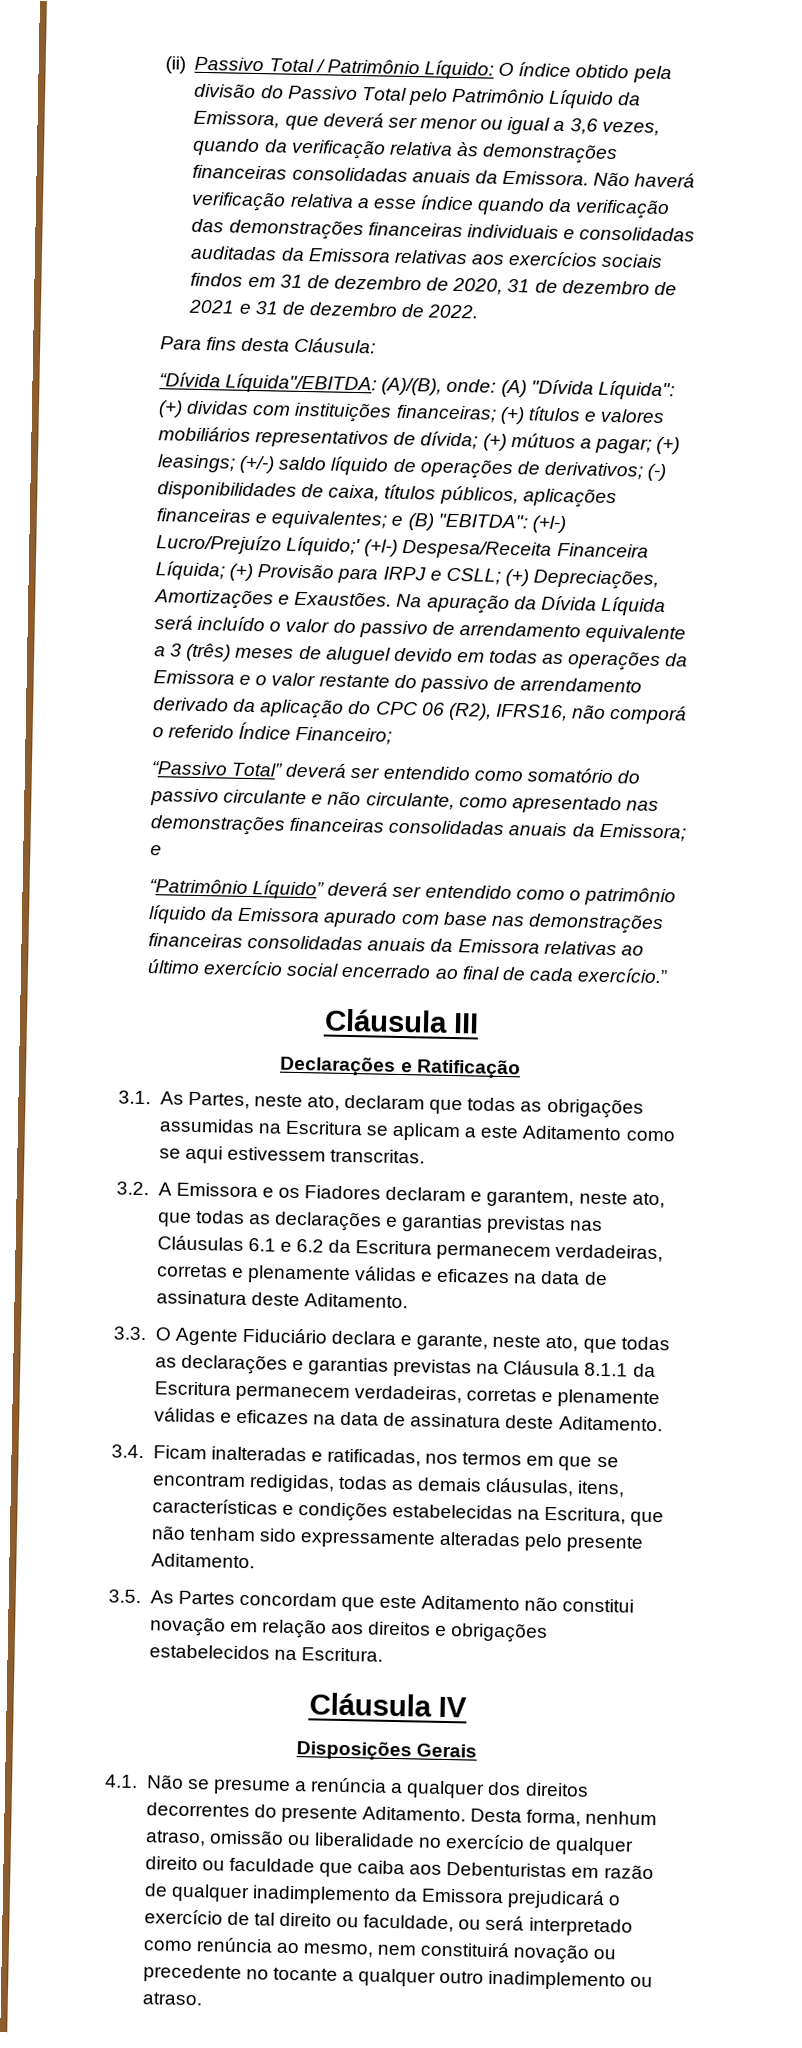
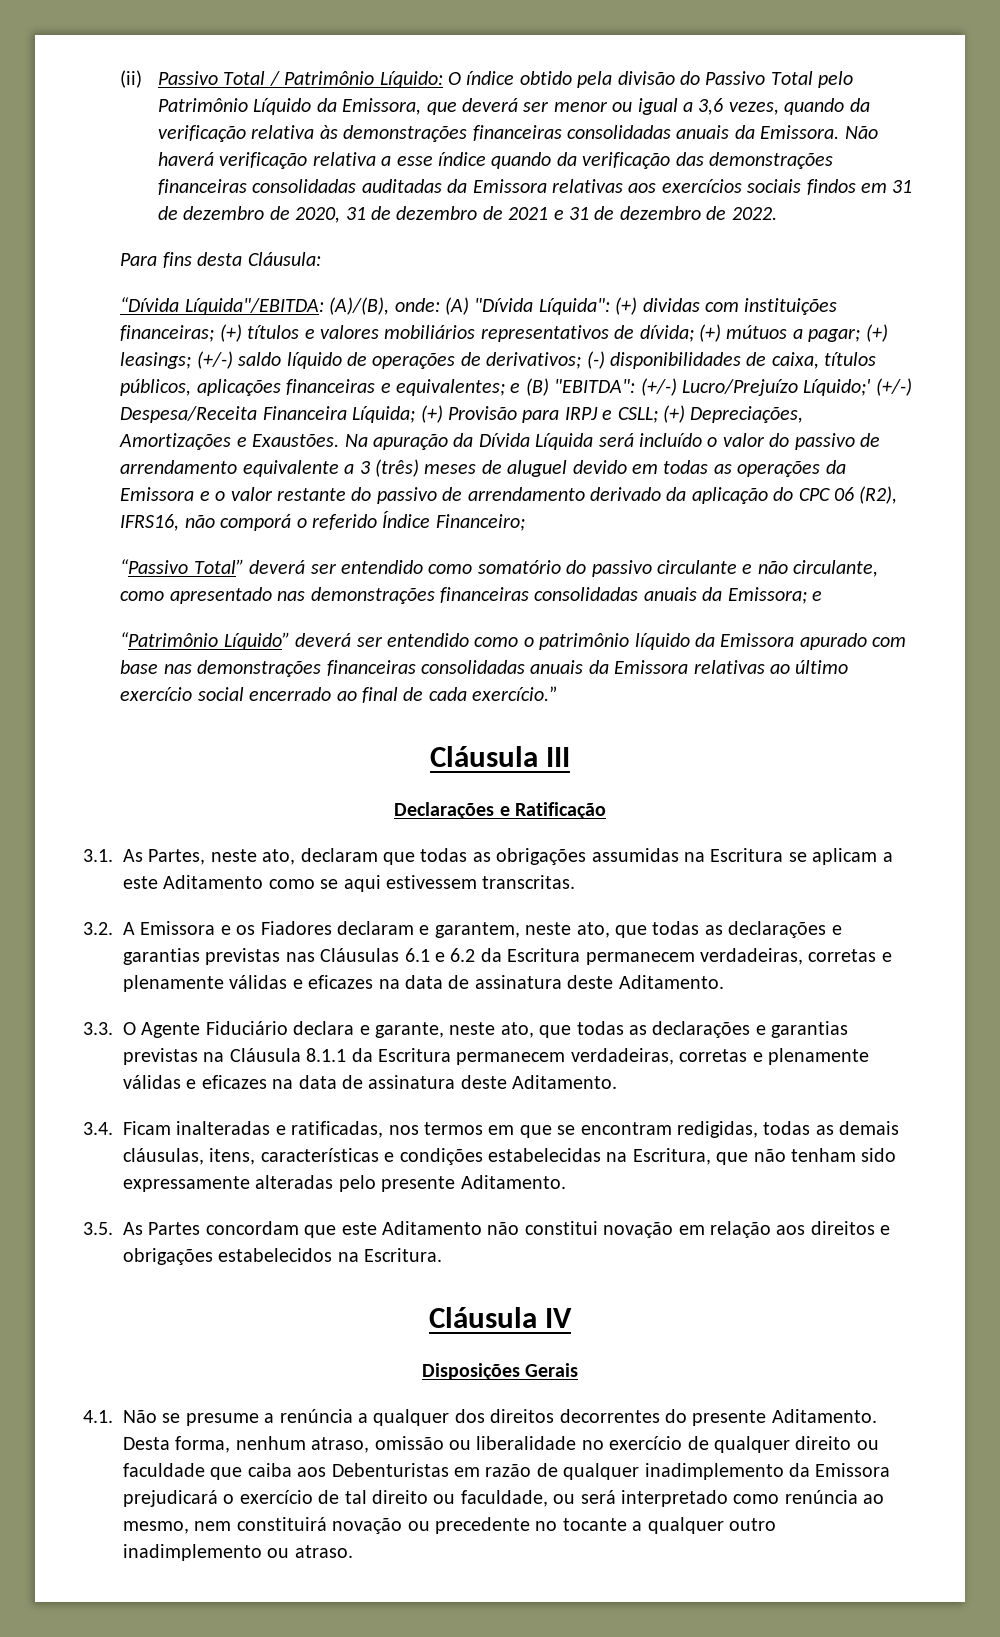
[466,224,576,240] individuais e -> (247, 187) none
[531,515,566,534] (+l-) -> [640,378,677,396] (+/-)
[364,539,399,557] (+l-) -> [875,378,912,396] (+/-)

